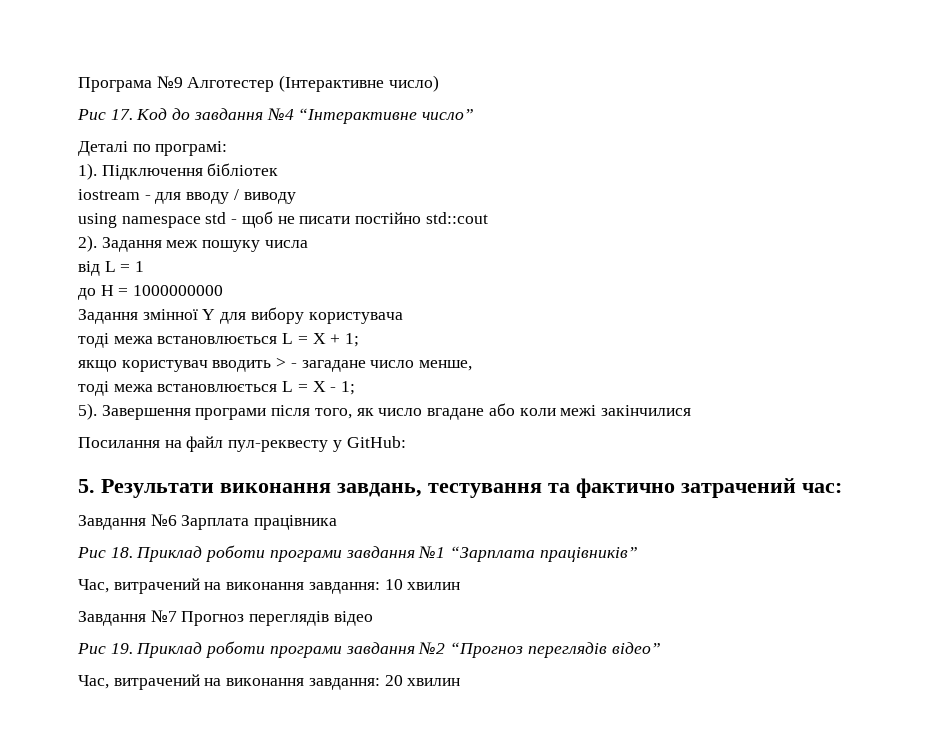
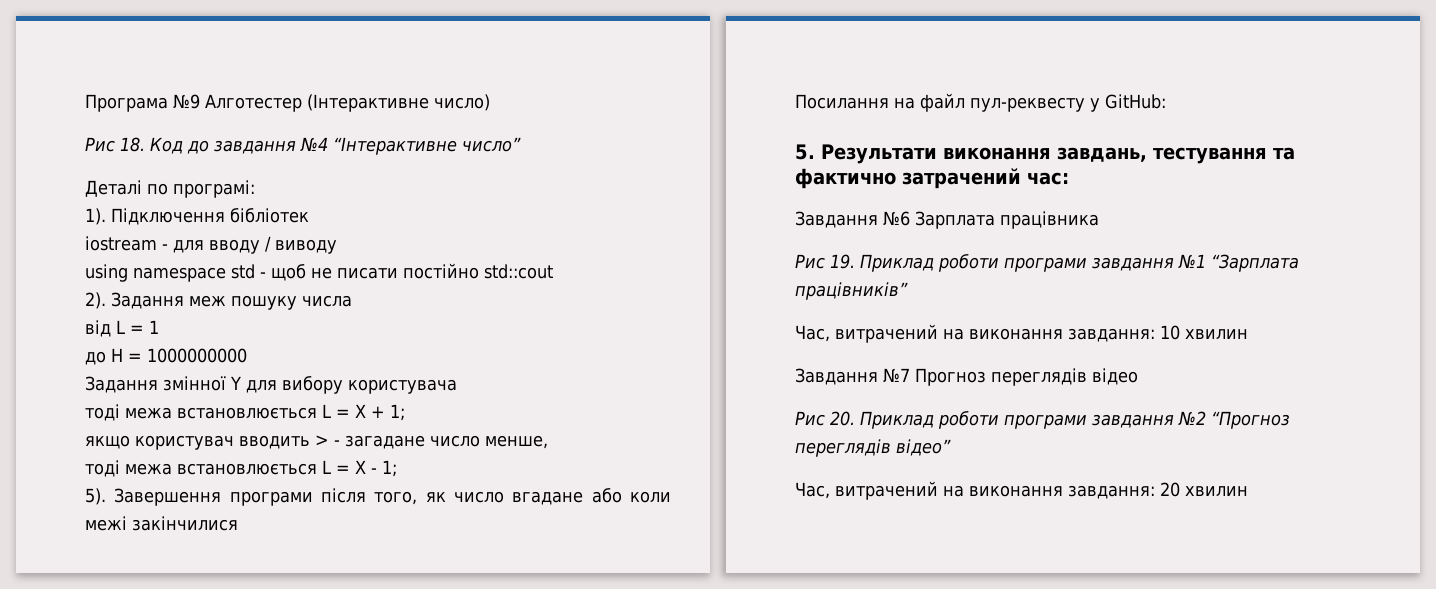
[110,109,133,120] 17. -> [120,137,145,152] 18.
[110,547,133,558] 18. -> [830,254,855,269] 19.
[110,643,133,654] 19. -> [830,411,855,426] 20.

